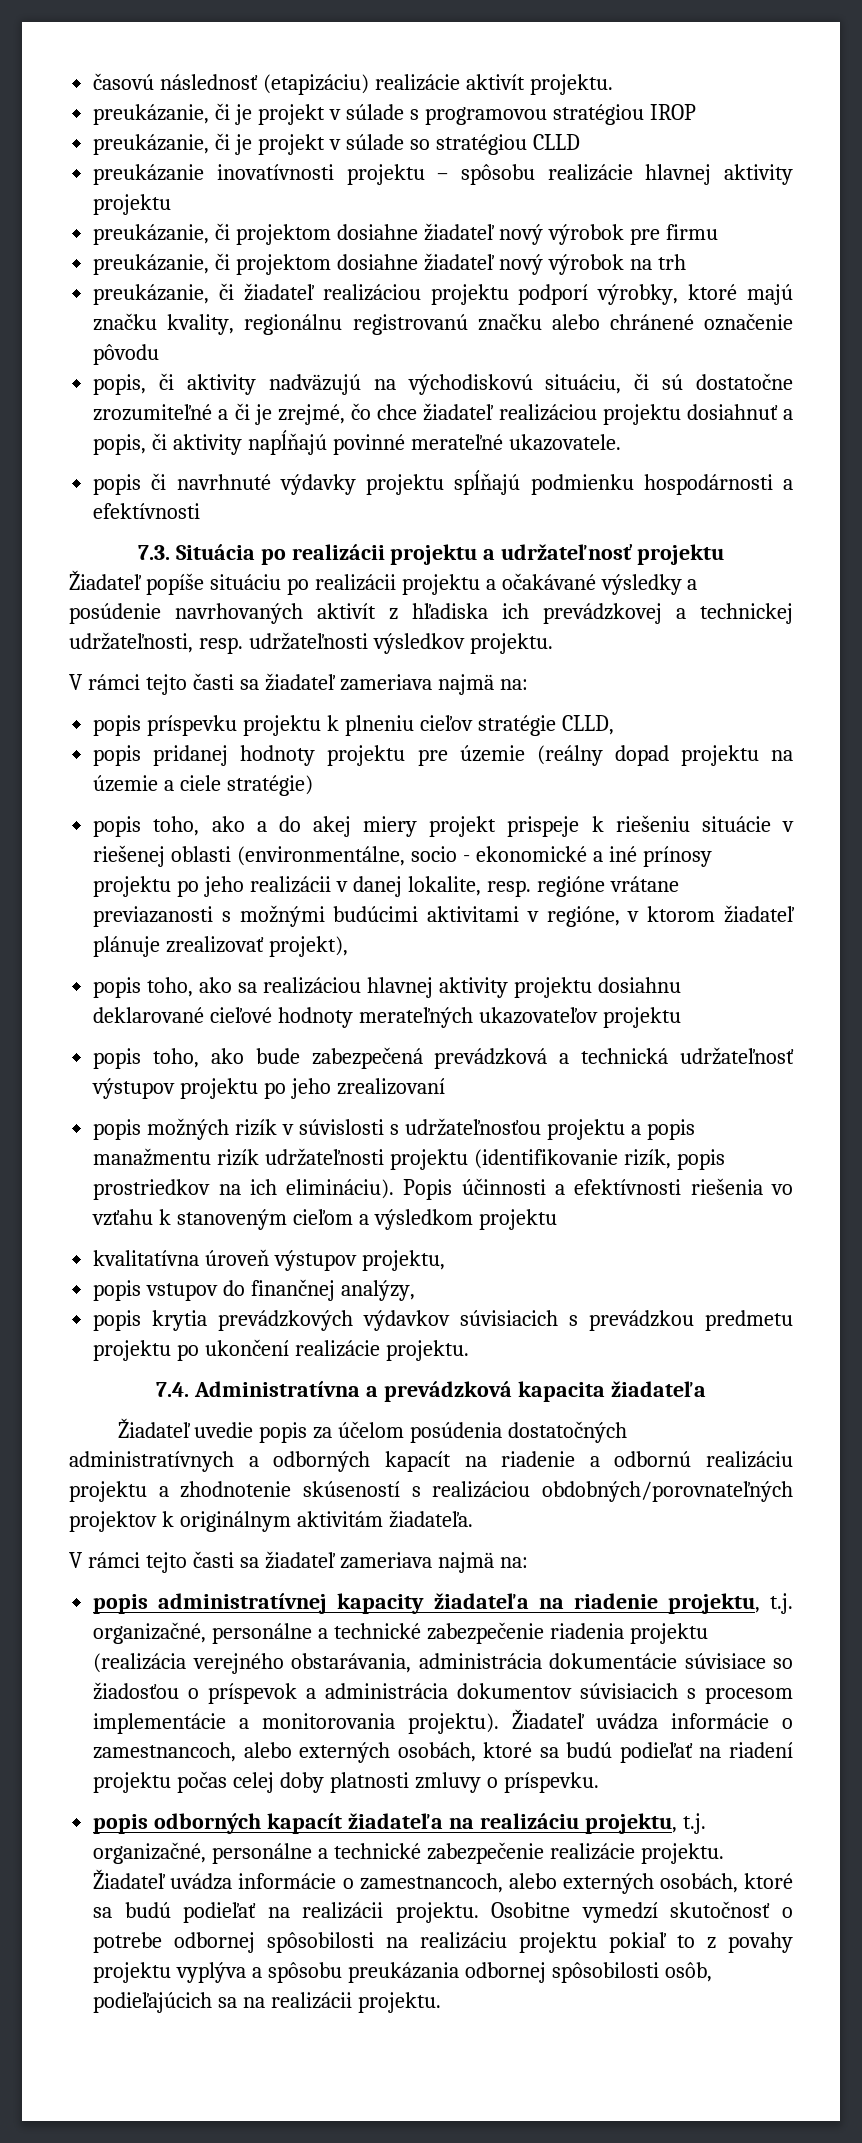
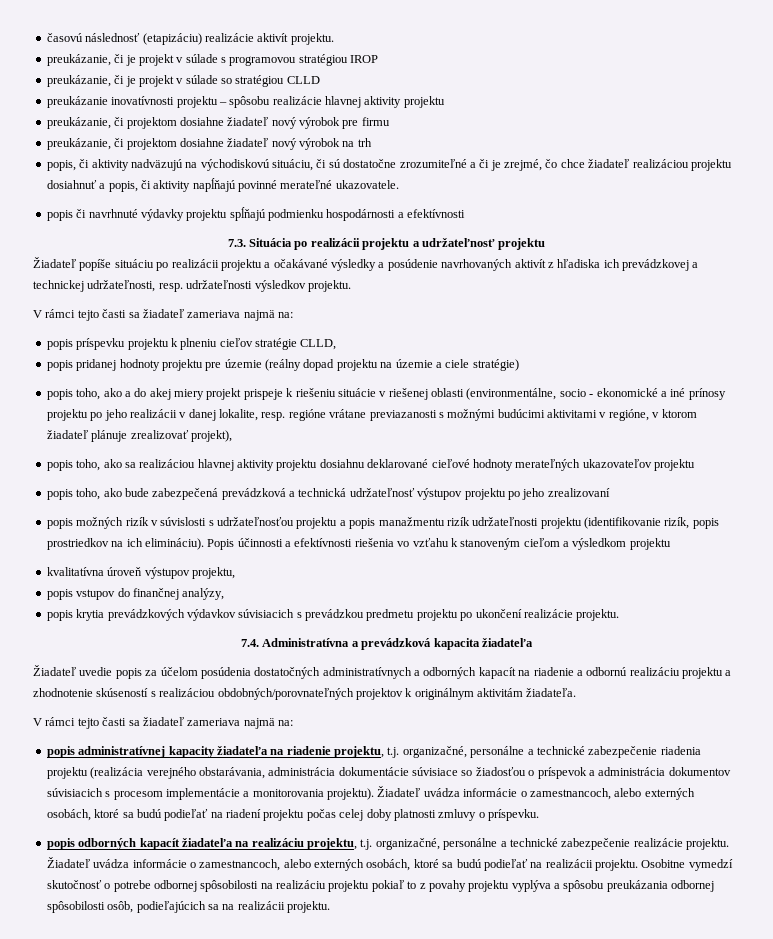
[93,283,794,305] [93,313,793,335] [93,344,160,365] // preukázanie, či žiadateľ realizáciou projektu podporí výrobky, ktoré majú značku kvality, regionálnu registrovanú značku alebo chránené označenie pôvodu -> (372, 142) none

